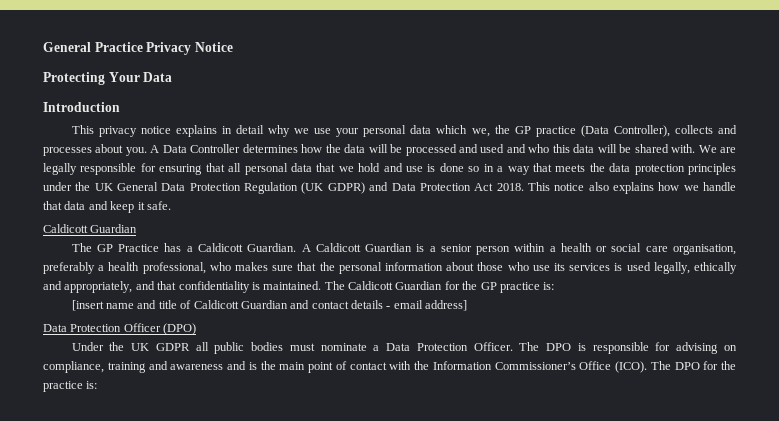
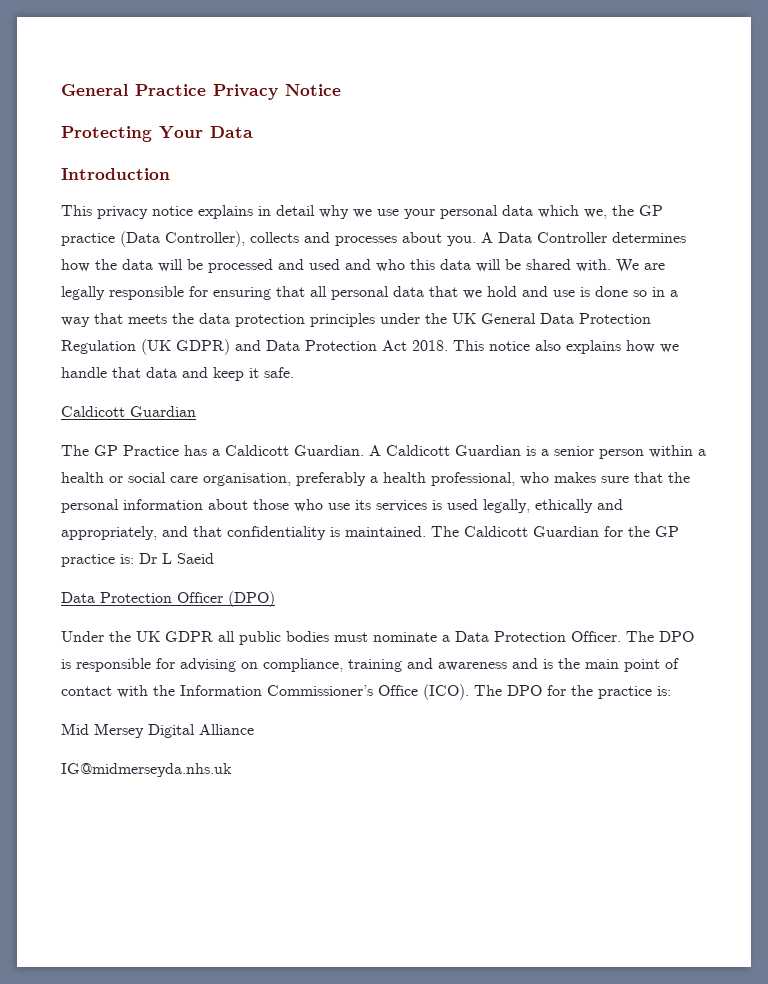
[71,300,468,311] // [insert name and title of Caldicott Guardian and contact details - email address] -> [139,553,214,564] Dr L Saeid
(98, 385) none -> [61,723,254,738] [61,763,232,777] // Mid Mersey Digital Alliance // IG@midmerseyda.nhs.uk

